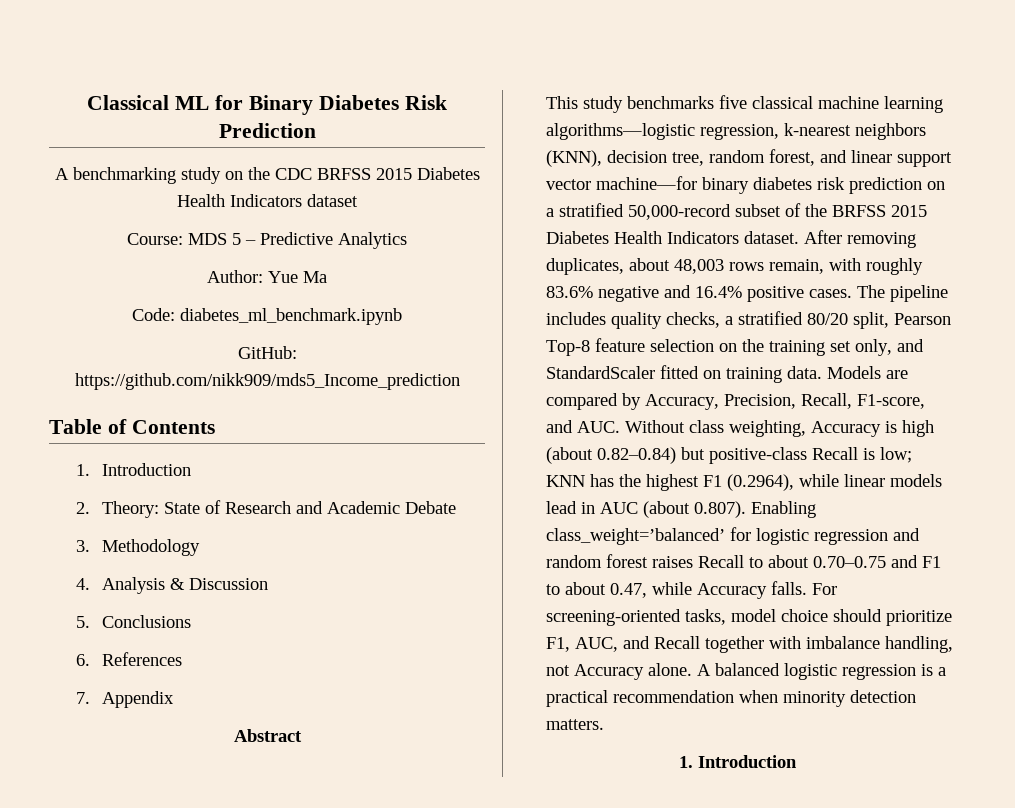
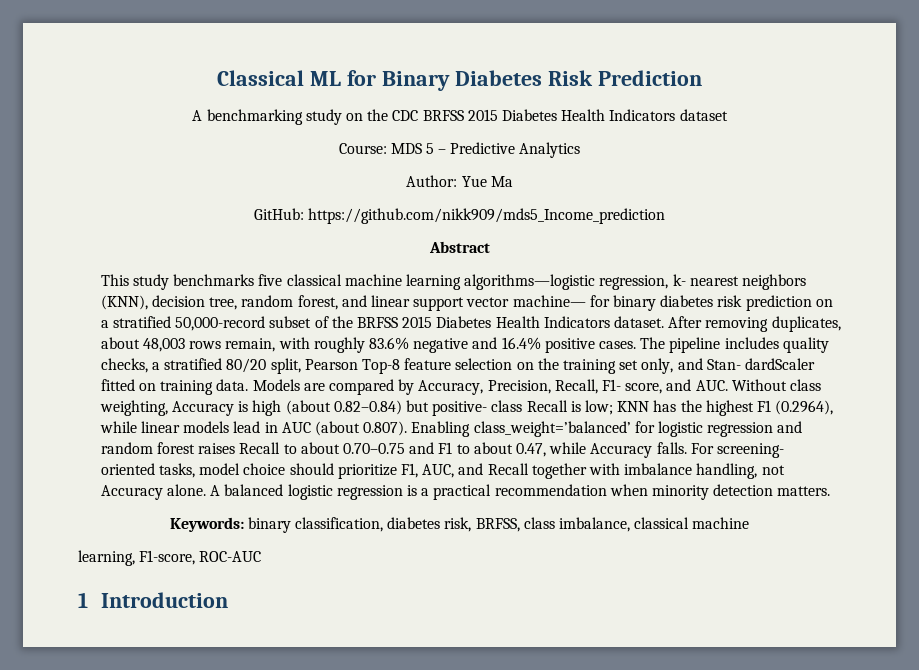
[132,308,402,325] // Code: diabetes_ml_benchmark.ipynb -> (513, 181) none
[49,419,215,434] [75,463,192,476] [75,500,457,518] [75,539,201,556] [75,577,269,594] [75,615,192,628] [75,652,183,666] [75,691,175,708] // Table of Contents // 1. Introduction // 2. Theory: State of Research and Academic Debate // 3. Methodology // 4. Analysis & Discussion // 5. Conclusions // 6. References // 7. Appendix -> (666, 216) none
[783,123,851,136] k-nearest -> [672,274,739,286] k- nearest
[595,176,697,190] machine—for -> [512,295,610,307] machine— for
[545,366,655,379] StandardScaler -> [706,358,815,370] Stan- dardScaler
[856,394,925,409] F1-score, -> [601,379,663,394] F1- score,
[708,447,807,464] positive-class -> [432,400,523,416] positive- class
[545,609,681,626] screening-oriented -> [716,443,784,458] [100,463,155,475] screening- oriented
[678,756,693,768] 1. -> [169,517,750,533] [78,550,262,566] [78,592,88,608] Keywords: binary classification, diabetes risk, BRFSS, class imbalance, classical machine // learning, F1-score, ROC-AUC // 1

